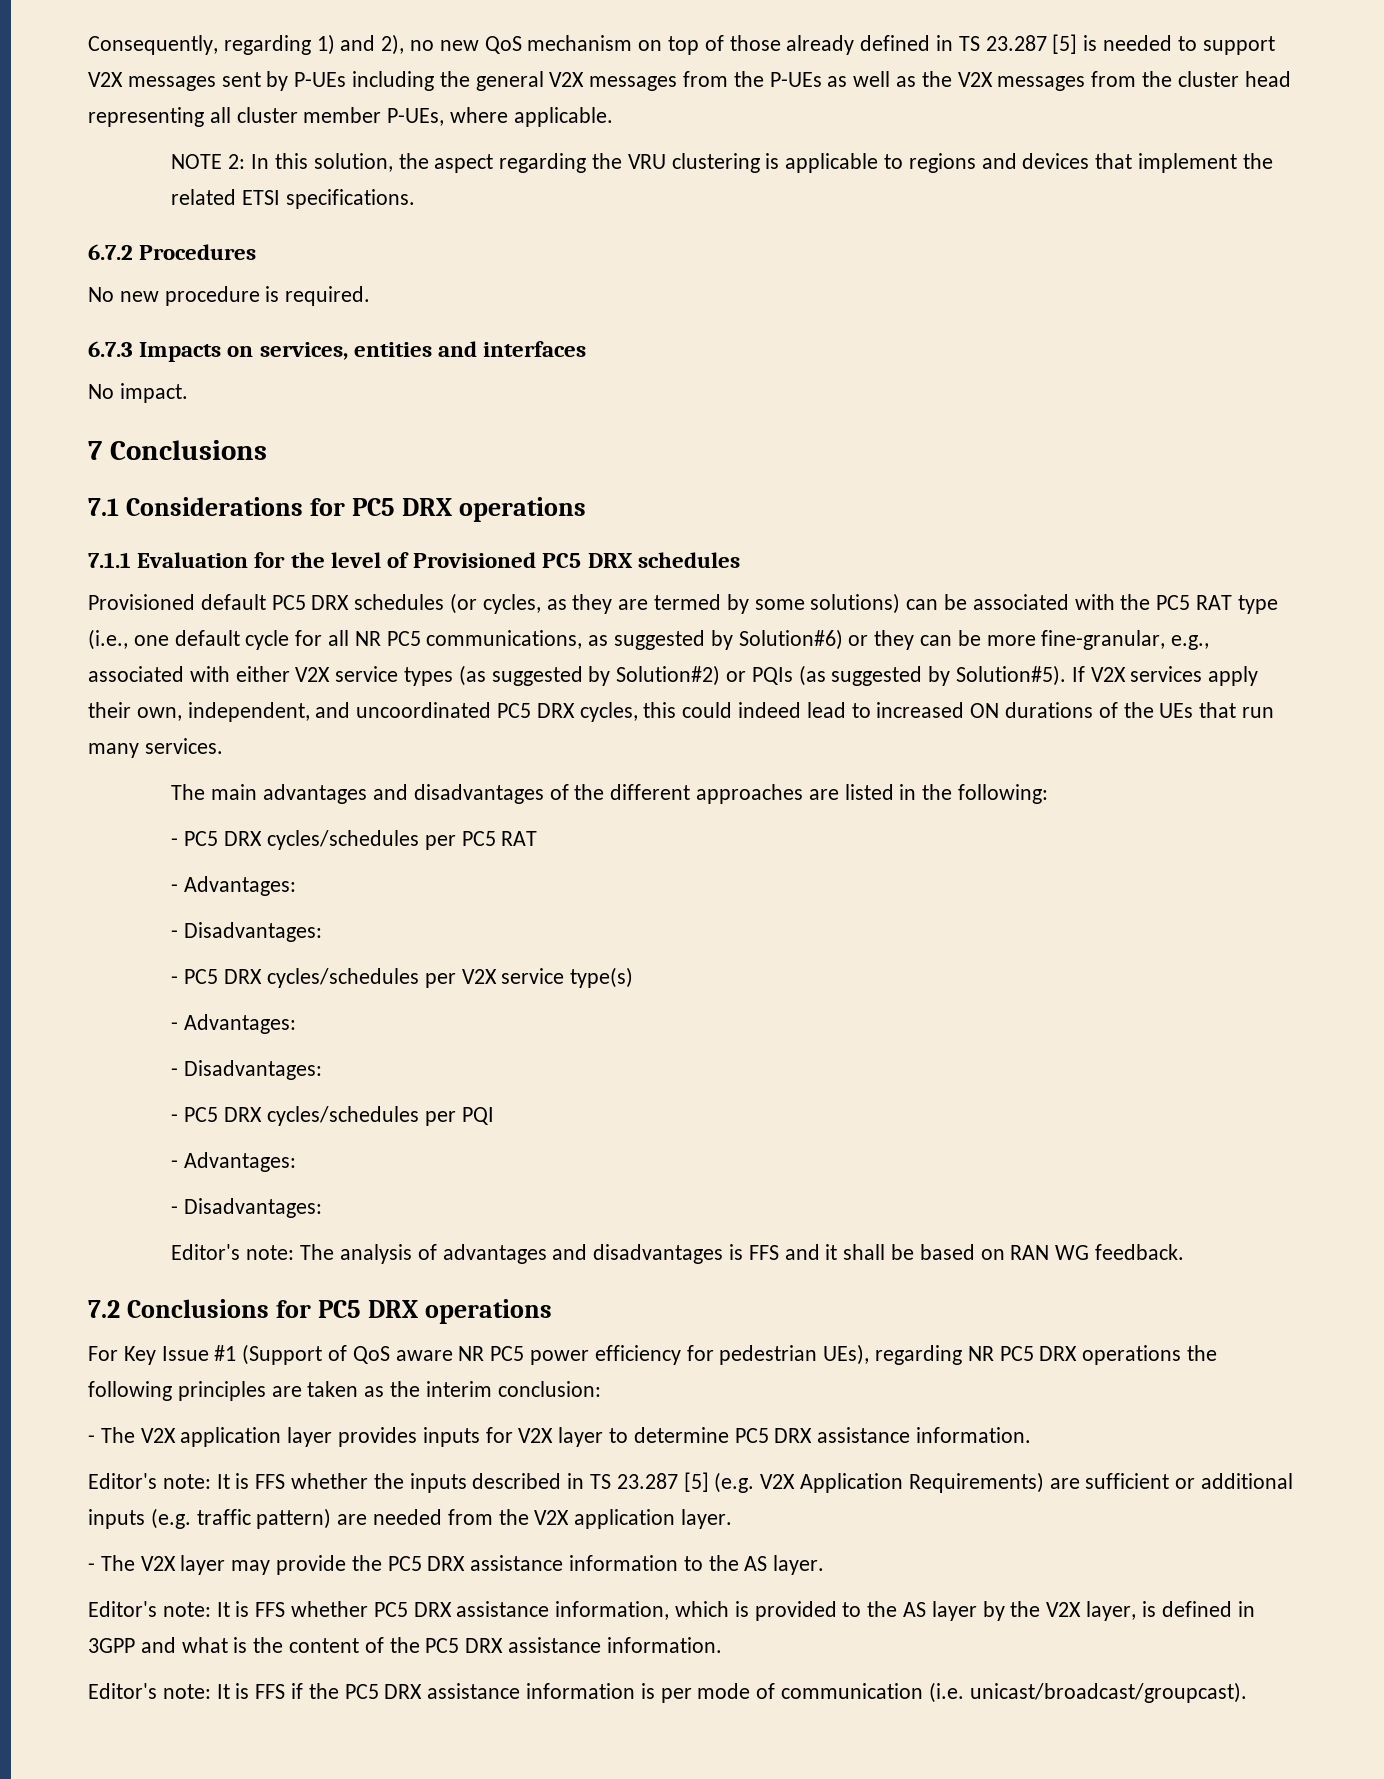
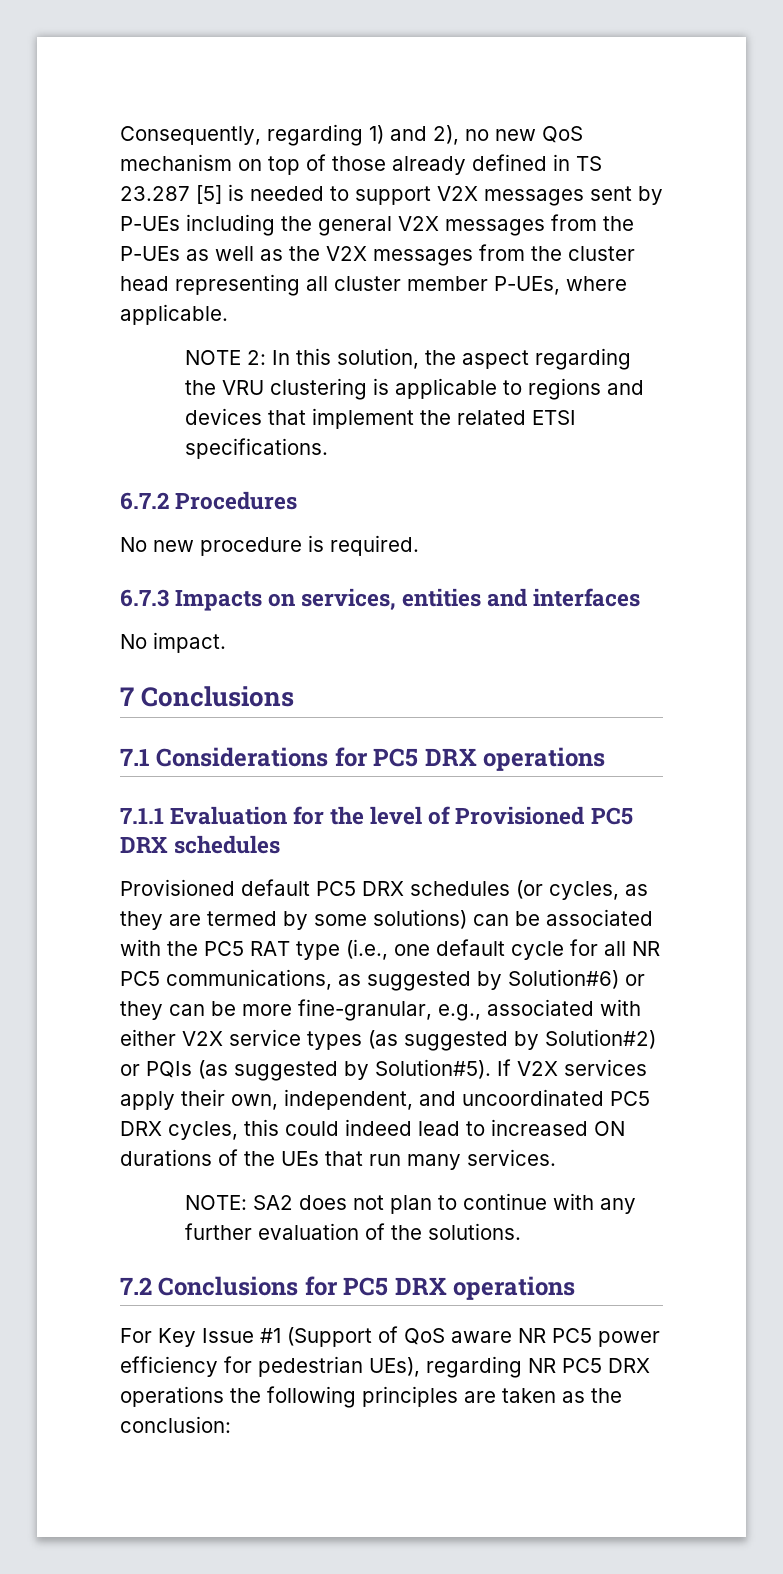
[171,784,1048,804] [171,830,538,850] [171,876,297,896] [171,922,323,942] [171,967,634,988] [171,1014,297,1034] [171,1060,323,1080] [171,1106,494,1126] [171,1152,297,1172] [171,1198,323,1218] [171,1244,1184,1264] The main advantages and disadvantages of the different approaches are listed in the following: // - PC5 DRX cycles/schedules per PC5 RAT // - Advantages: // - Disadvantages: // - PC5 DRX cycles/schedules per V2X service type(s) // - Advantages: // - Disadvantages: // - PC5 DRX cycles/schedules per PQI // - Advantages: // - Disadvantages: // Editor's note: The analysis of advantages and disadvantages is FFS and it shall be based on RAN WG feedback. -> [185,1193,637,1214] [185,1223,522,1240] NOTE: SA2 does not plan to continue with any further evaluation of the solutions.
[425,1381,492,1397] interim -> (622, 1395) none
[88,1427,1032,1447] [88,1472,1294,1493] [88,1508,733,1529] [88,1555,825,1575] [88,1601,1255,1621] [88,1637,722,1653] [88,1682,1247,1703] // - The V2X application layer provides inputs for V2X layer to determine PC5 DRX assistance information. // Editor's note: It is FFS whether the inputs described in TS 23.287 [5] (e.g. V2X Application Requirements) are sufficient or additional inputs (e.g. traffic pattern) are needed from the V2X application layer. // - The V2X layer may provide the PC5 DRX assistance information to the AS layer. // Editor's note: It is FFS whether PC5 DRX assistance information, which is provided to the AS layer by the V2X layer, is defined in 3GPP and what is the content of the PC5 DRX assistance information. // Editor's note: It is FFS if the PC5 DRX assistance information is per mode of communication (i.e. unicast/broadcast/groupcast). -> (231, 1424) none

